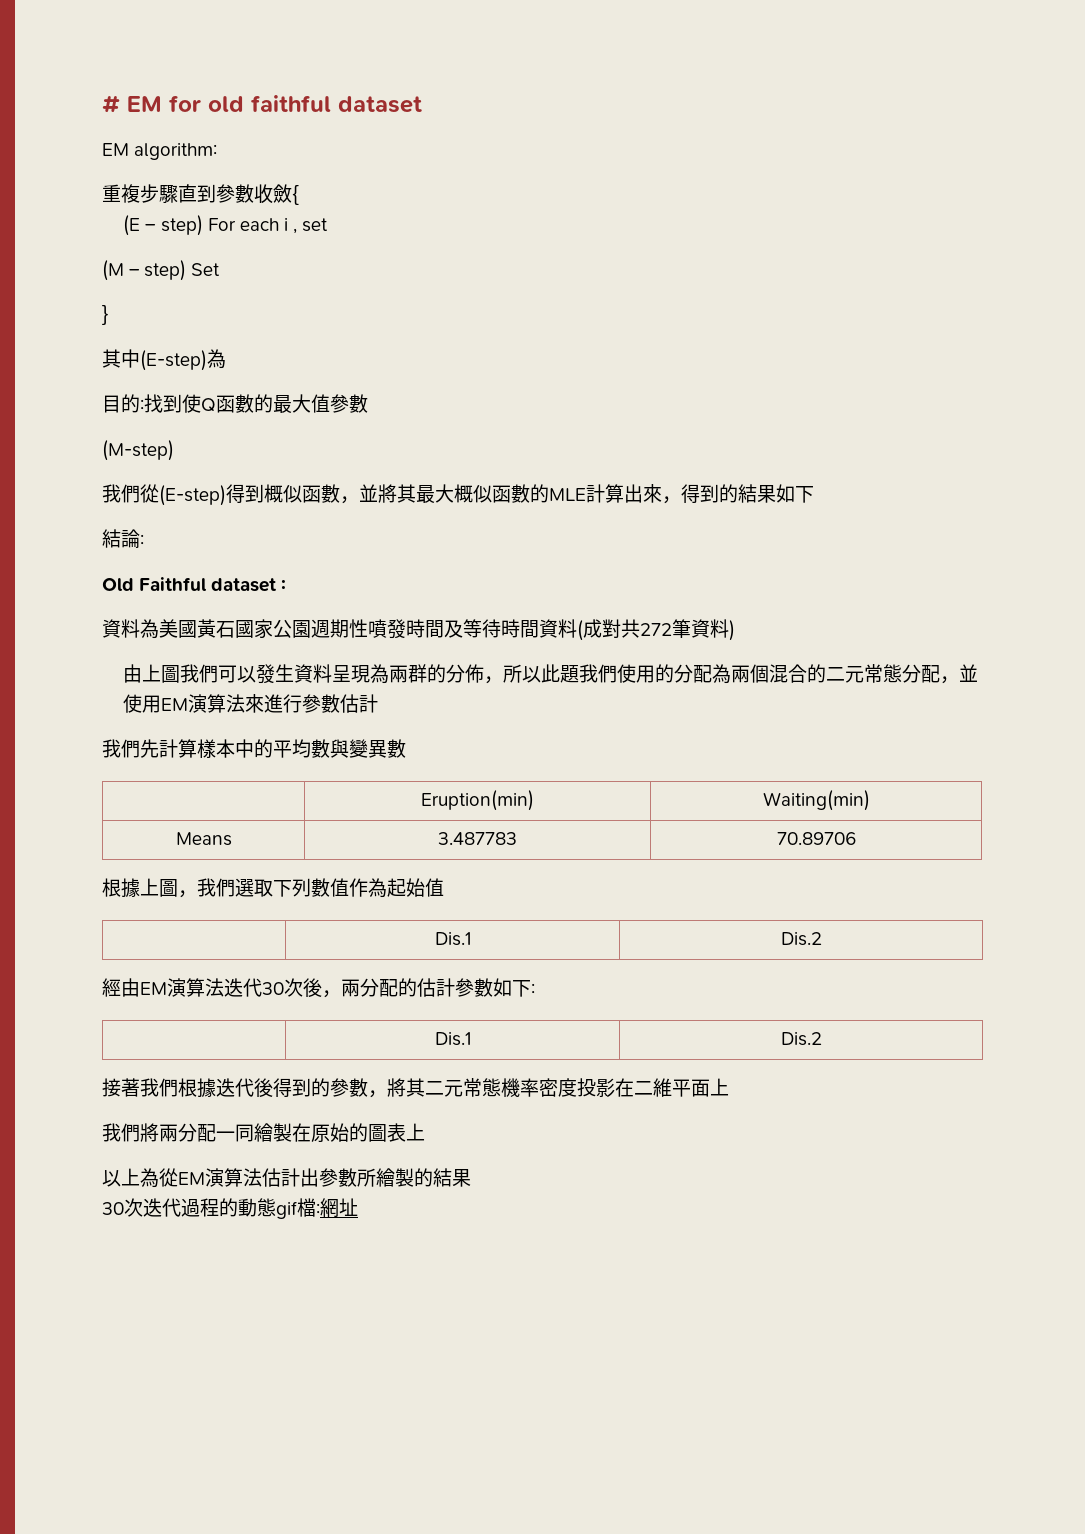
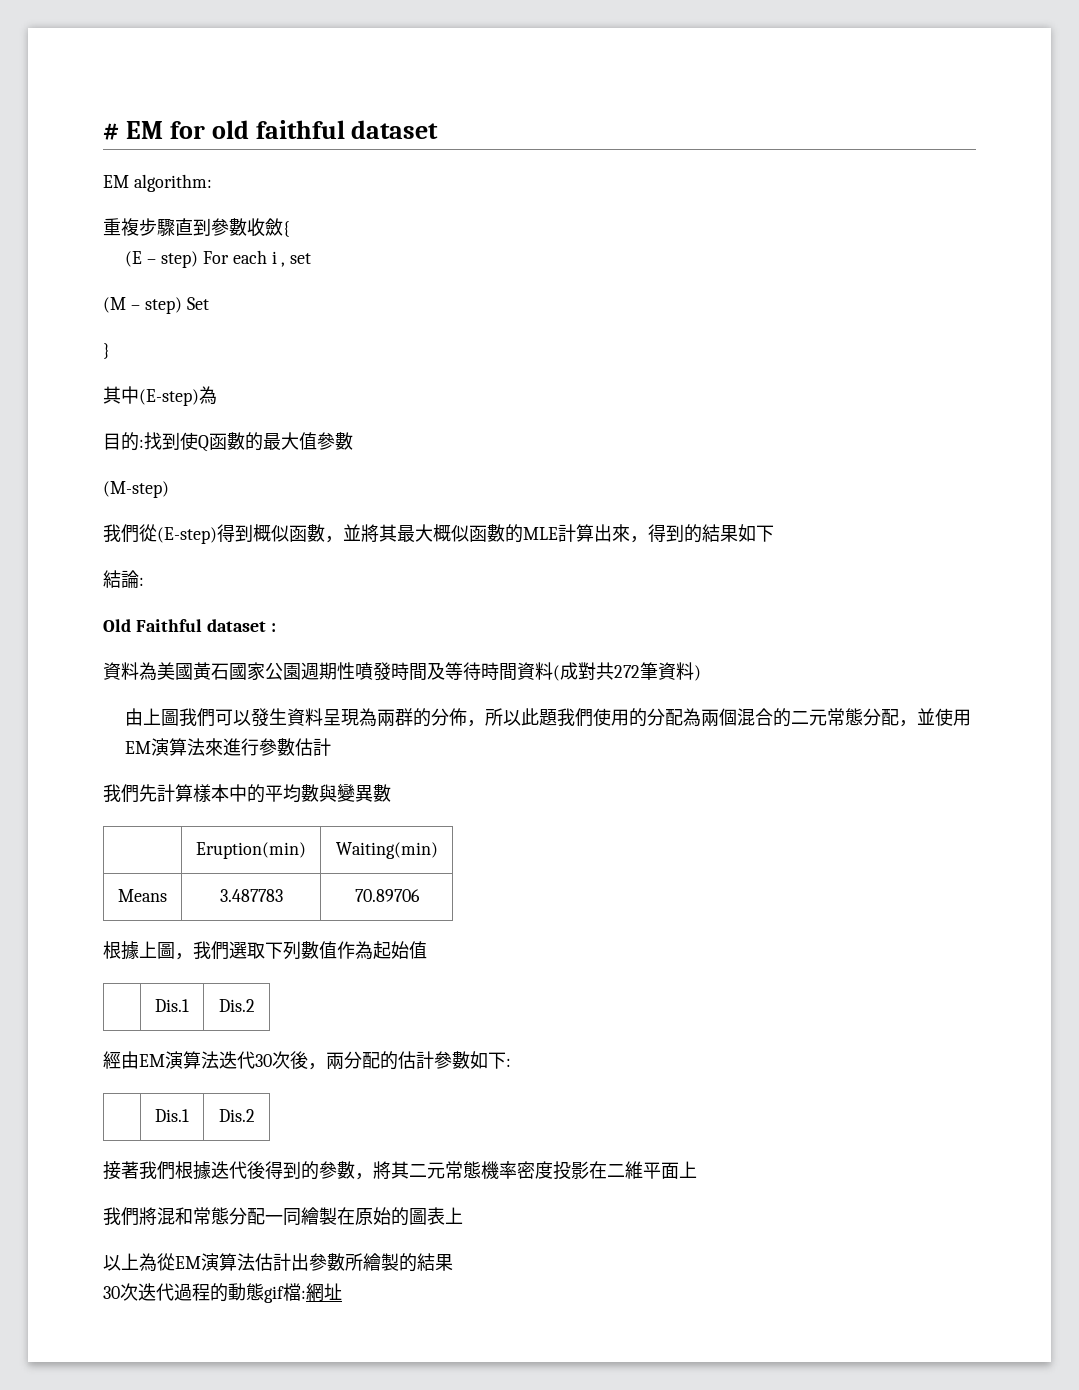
[159,1124,178,1142] 兩 -> [157,1207,229,1225] 混和常態

